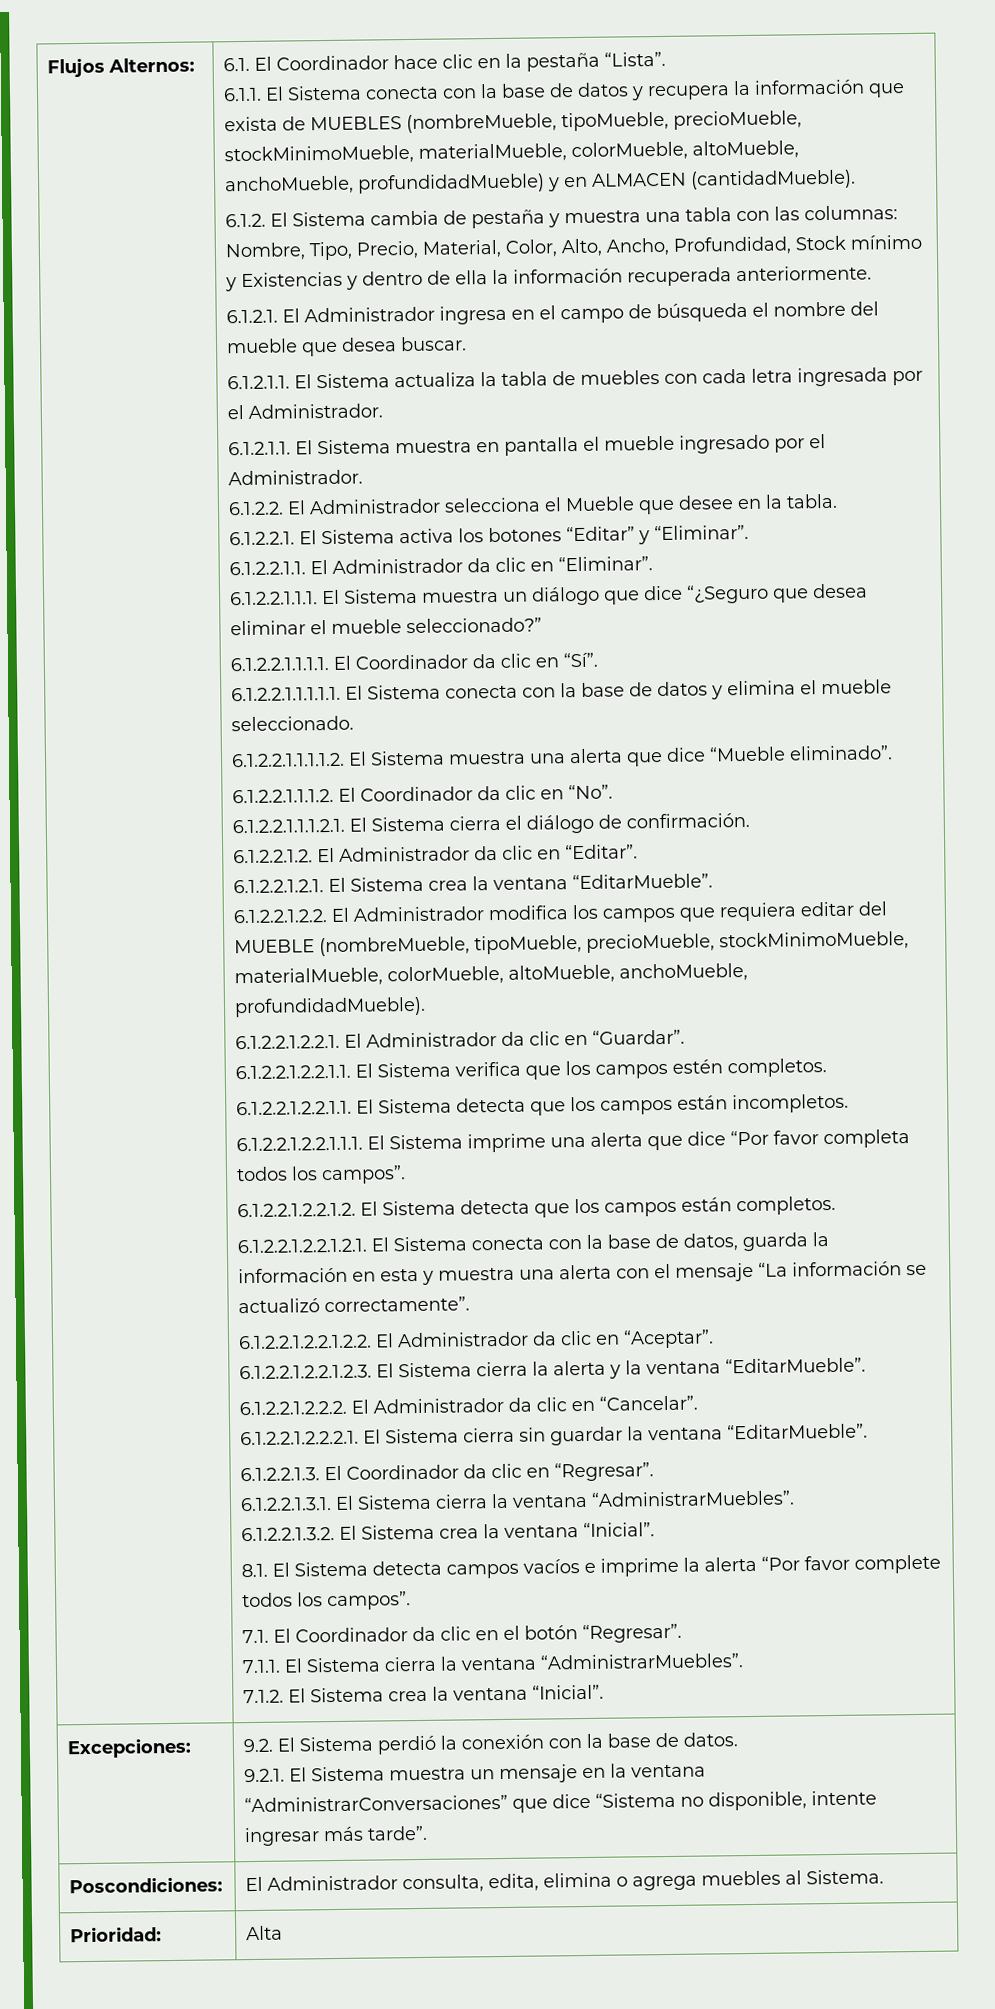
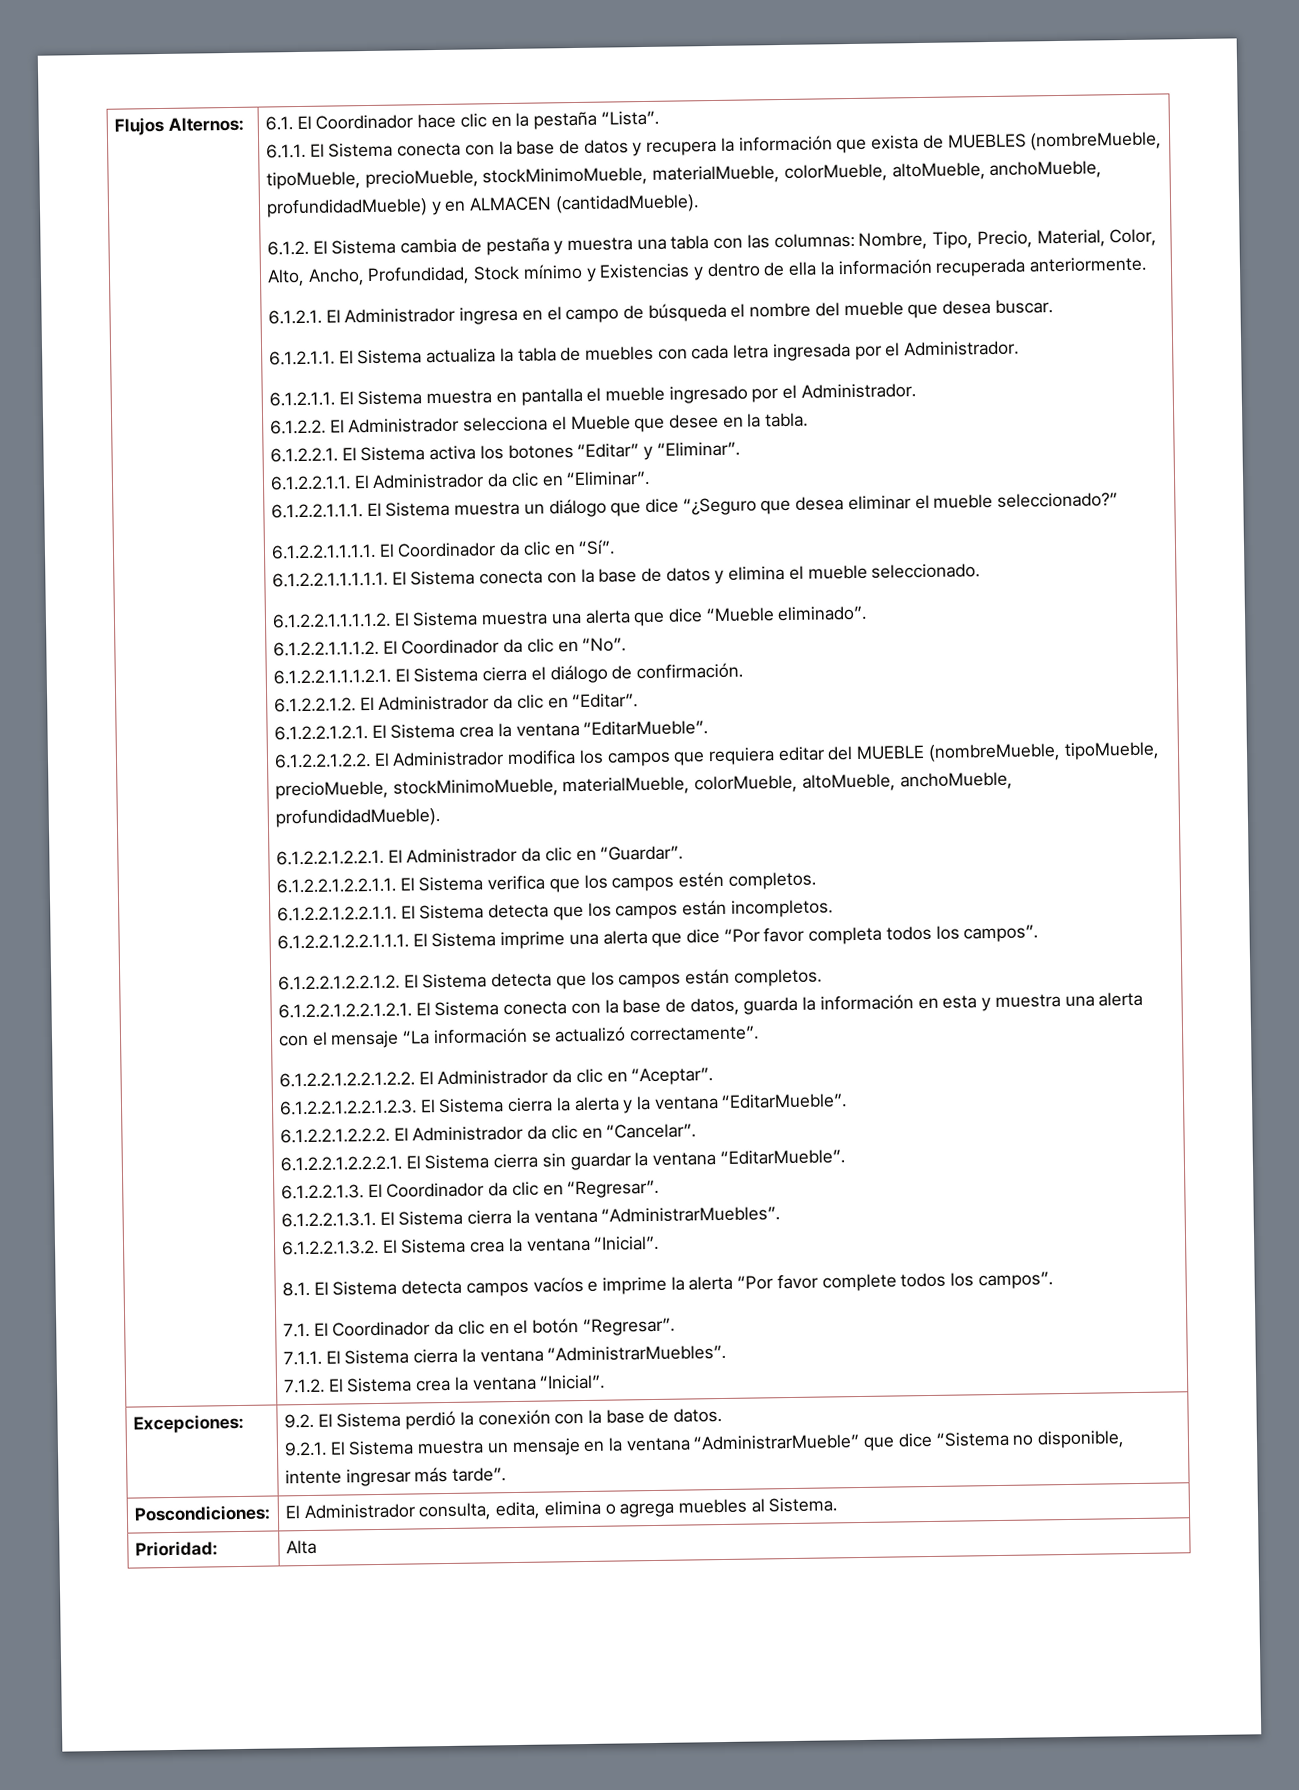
[244,1794,509,1813] “AdministrarConversaciones” -> [693,1434,861,1451] “AdministrarMueble”

